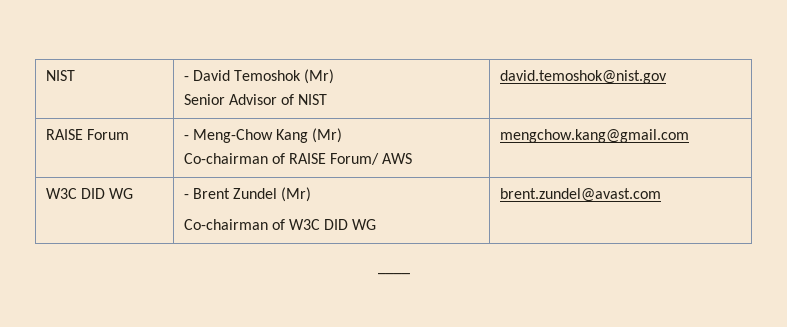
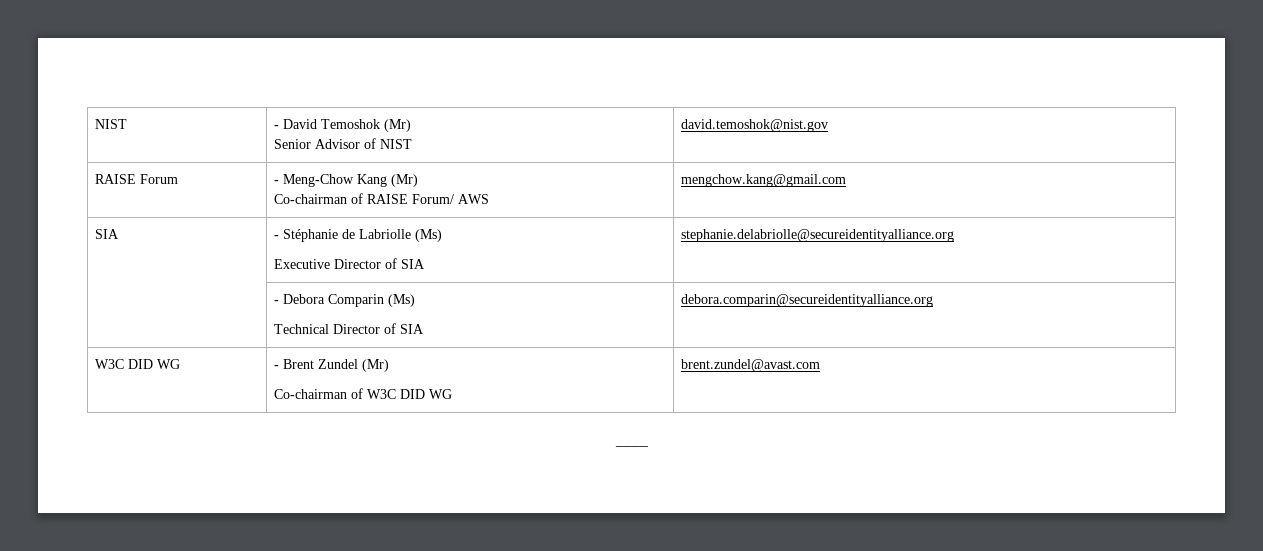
(689, 136) none -> [95,229,120,239] [274,229,443,242] [274,258,426,269] [681,229,955,242] [274,294,416,307] [274,323,425,334] [681,294,934,307] // SIA | - Stéphanie de Labriolle (Ms) // Executive Director of SIA | stephanie.delabriolle@secureidentityalliance.org // | - Debora Comparin (Ms) // Technical Director of SIA | debora.comparin@secureidentityalliance.org

